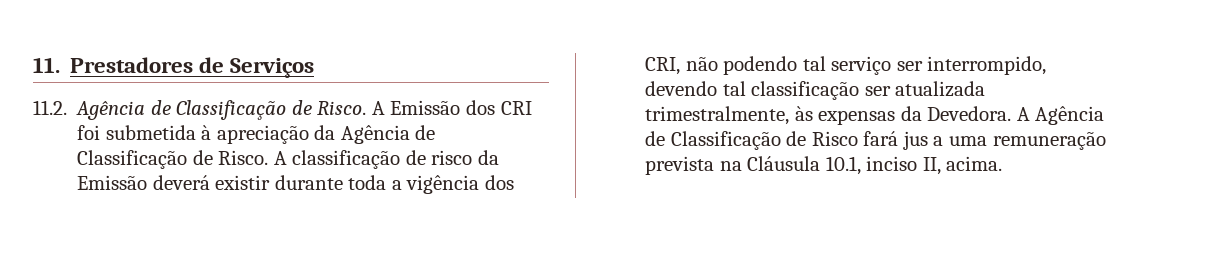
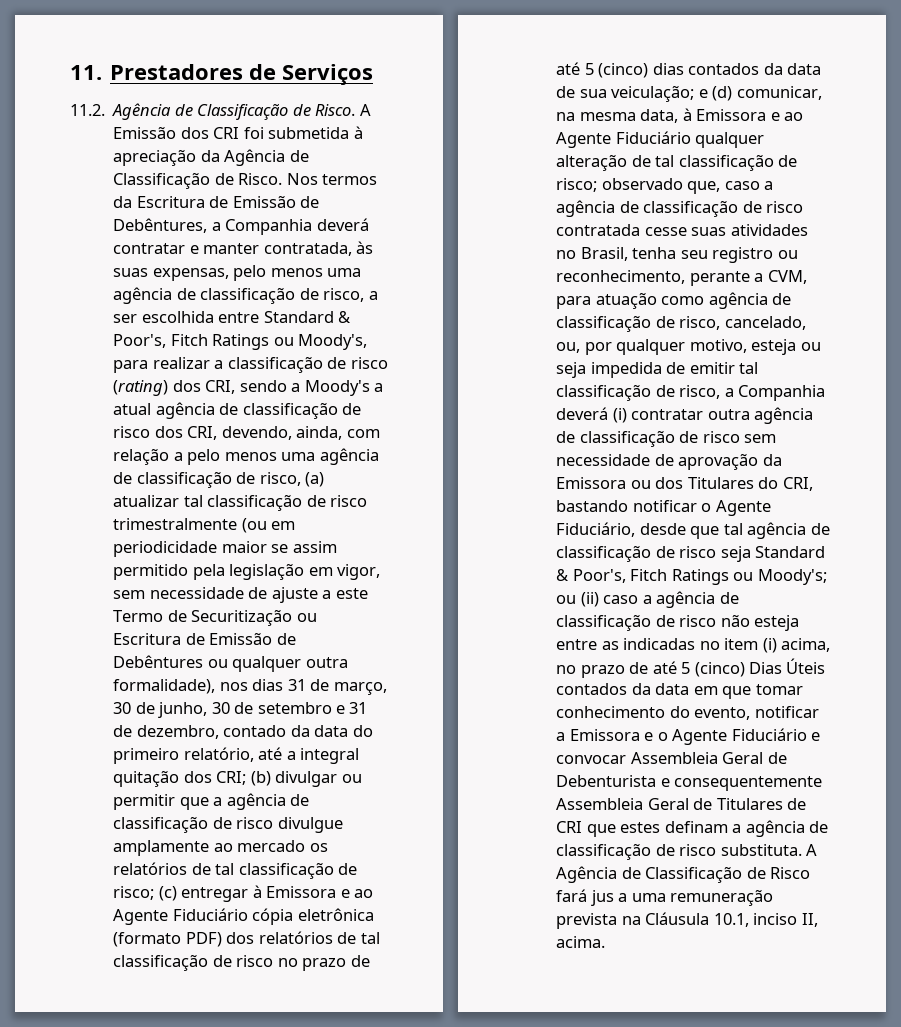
[273,150,499,169] [77,175,514,194] [645,56,1047,75] [645,81,986,100] [645,106,1012,125] A classificação de risco da Emissão deverá existir durante toda a vigência dos CRI, não podendo tal serviço ser interrompido, devendo tal classificação ser atualizada trimestralmente, às expensas da Devedora. -> [286,173,378,185] [113,195,320,208] [113,218,369,235] [113,241,374,256] [113,265,362,281] [113,287,378,304] [113,311,352,323] [113,334,368,350] [113,356,388,373] [113,380,383,396] [113,402,362,419] [113,426,380,440] [113,448,379,465] [113,471,325,488] [113,494,368,511] [113,518,296,533] [113,541,337,557] [113,563,381,580] [113,587,368,603] [113,609,317,626] [113,632,296,645] [113,655,348,672] [113,679,387,695] [113,702,368,718] [113,725,373,739] [113,747,360,764] [113,770,362,787] [113,793,310,810] [113,816,343,833] [113,840,328,856] [113,862,358,879] [113,885,373,902] [113,908,374,925] [113,931,380,947] [113,954,370,971] [556,62,821,78] [556,85,822,102] [556,108,803,123] [556,131,765,148] [556,154,798,171] [556,178,774,194] [556,200,804,217] [556,224,808,236] [556,247,798,263] [556,270,807,286] [556,292,792,309] [556,315,806,332] [556,339,821,355] [556,362,759,378] [556,384,826,401] [556,407,814,424] [556,430,777,447] [556,453,782,470] [556,477,813,491] [556,500,771,516] [556,522,830,539] [556,545,826,562] [556,569,827,585] [556,591,739,608] [556,614,800,631] [556,638,830,653] [556,658,826,678] [556,683,803,699] [556,706,819,720] [556,728,820,745] [556,752,787,764] [556,775,823,791] [556,798,807,810] [556,820,828,837] [556,843,802,860] Nos termos da Escritura de Emissão de Debêntures, a Companhia deverá contratar e manter contratada, às suas expensas, pelo menos uma agência de classificação de risco, a ser escolhida entre Standard & Poor's, Fitch Ratings ou Moody's, para realizar a classificação de risco (rating) dos CRI, sendo a Moody's a atual agência de classificação de risco dos CRI, devendo, ainda, com relação a pelo menos uma agência de classificação de risco, (a) atualizar tal classificação de risco trimestralmente (ou em periodicidade maior se assim permitido pela legislação em vigor, sem necessidade de ajuste a este Termo de Securitização ou Escritura de Emissão de Debêntures ou qualquer outra formalidade), nos dias 31 de março, 30 de junho, 30 de setembro e 31 de dezembro, contado da data do primeiro relatório, até a integral quitação dos CRI; (b) divulgar ou permitir que a agência de classificação de risco divulgue amplamente ao mercado os relatórios de tal classificação de risco; (c) entregar à Emissora e ao Agente Fiduciário cópia eletrônica (formato PDF) dos relatórios de tal classificação de risco no prazo de até 5 (cinco) dias contados da data de sua veiculação; e (d) comunicar, na mesma data, à Emissora e ao Agente Fiduciário qualquer alteração de tal classificação de risco; observado que, caso a agência de classificação de risco contratada cesse suas atividades no Brasil, tenha seu registro ou reconhecimento, perante a CVM, para atuação como agência de classificação de risco, cancelado, ou, por qualquer motivo, esteja ou seja impedida de emitir tal classificação de risco, a Companhia deverá (i) contratar outra agência de classificação de risco sem necessidade de aprovação da Emissora ou dos Titulares do CRI, bastando notificar o Agente Fiduciário, desde que tal agência de classificação de risco seja Standard & Poor's, Fitch Ratings ou Moody's; ou (ii) caso a agência de classificação de risco não esteja entre as indicadas no item (i) acima, no prazo de até 5 (cinco) Dias Úteis contados da data em que tomar conhecimento do evento, notificar a Emissora e o Agente Fiduciário e convocar Assembleia Geral de Debenturista e consequentemente Assembleia Geral de Titulares de CRI que estes definam a agência de classificação de risco substituta.

